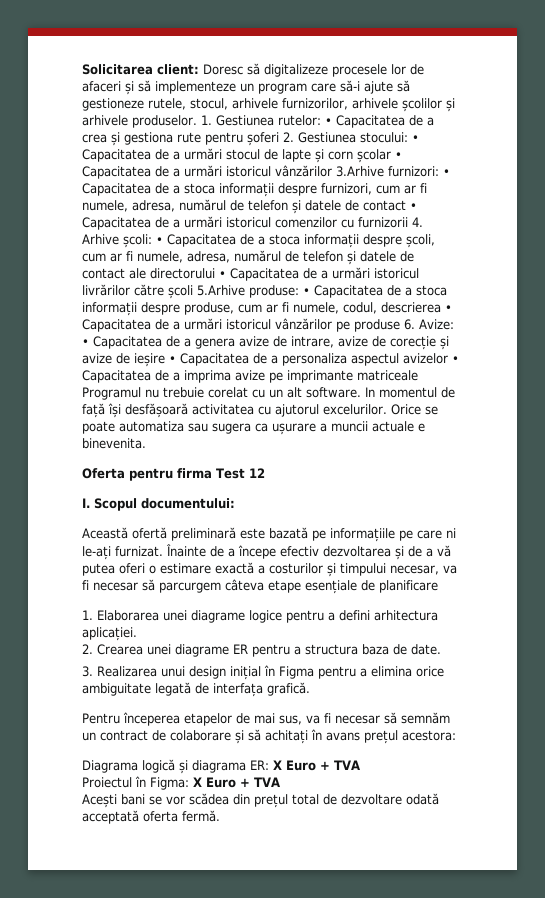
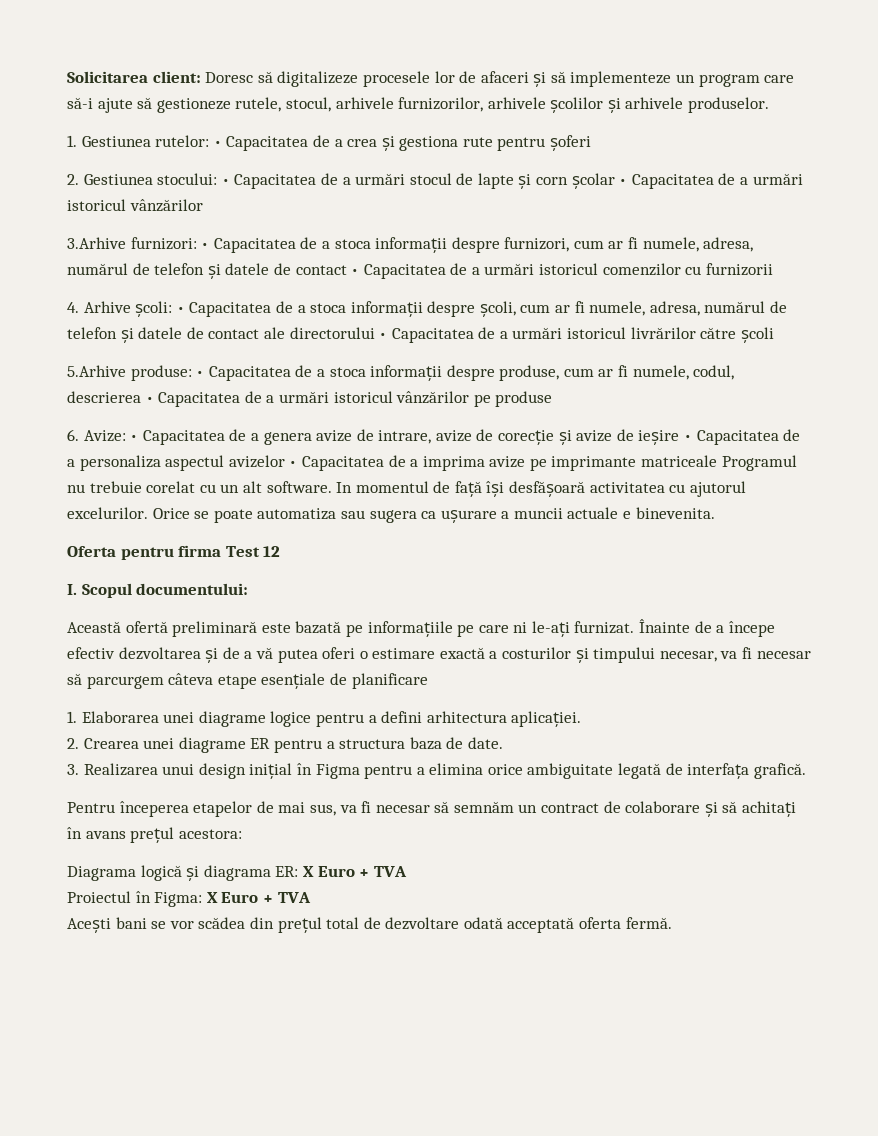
(197, 121) none -> (770, 105) //
(279, 139) none -> (592, 143) //
(332, 171) none -> (203, 205) //
(408, 222) none -> (773, 269) //
(193, 292) none -> (774, 335) //
(400, 325) none -> (553, 399) //

